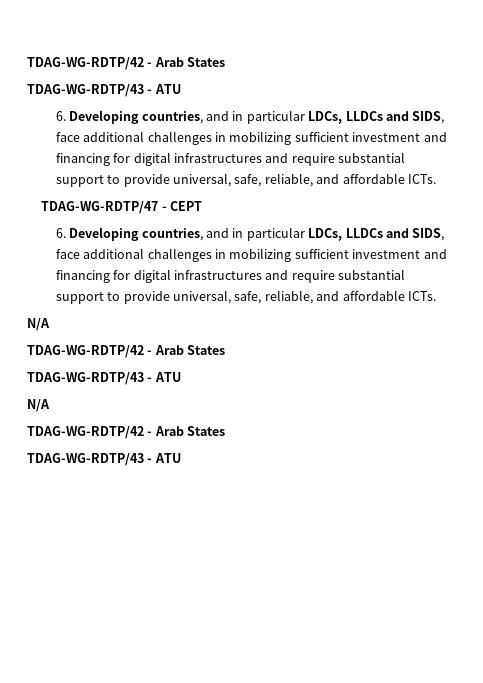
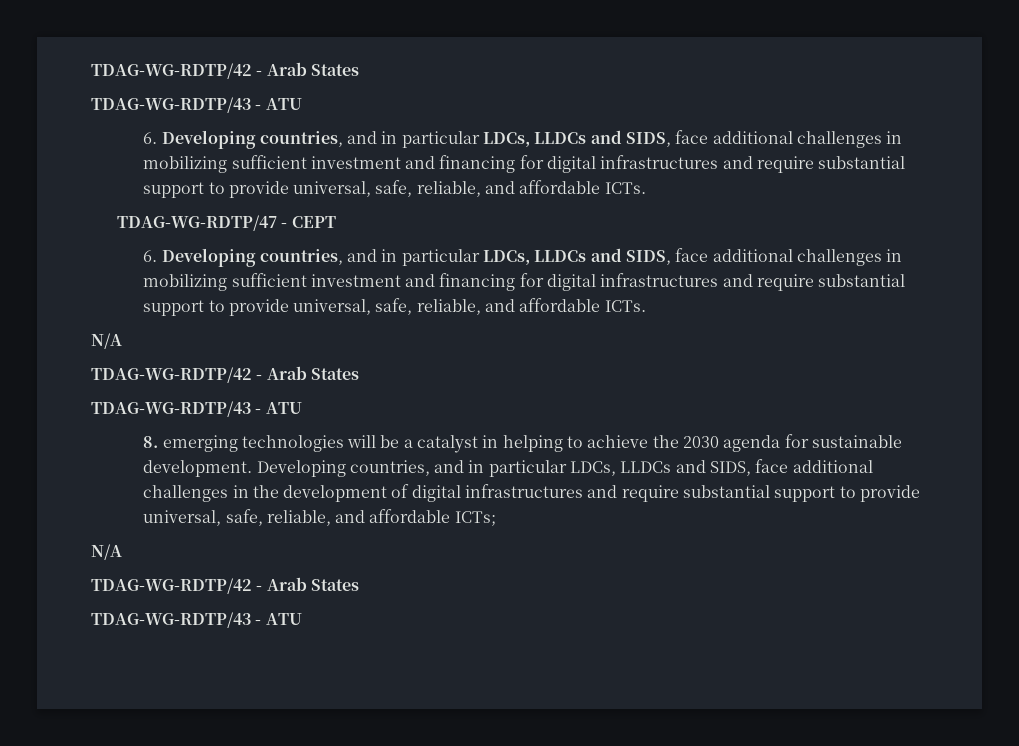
(181, 377) none -> [143,434,902,453] [143,459,873,477] [143,484,921,502] [143,509,496,526] // 8. emerging technologies will be a catalyst in helping to achieve the 2030 agenda for sustainable development. Developing countries, and in particular LDCs, LLDCs and SIDS, face additional challenges in the development of digital infrastructures and require substantial support to provide universal, safe, reliable, and affordable ICTs;

